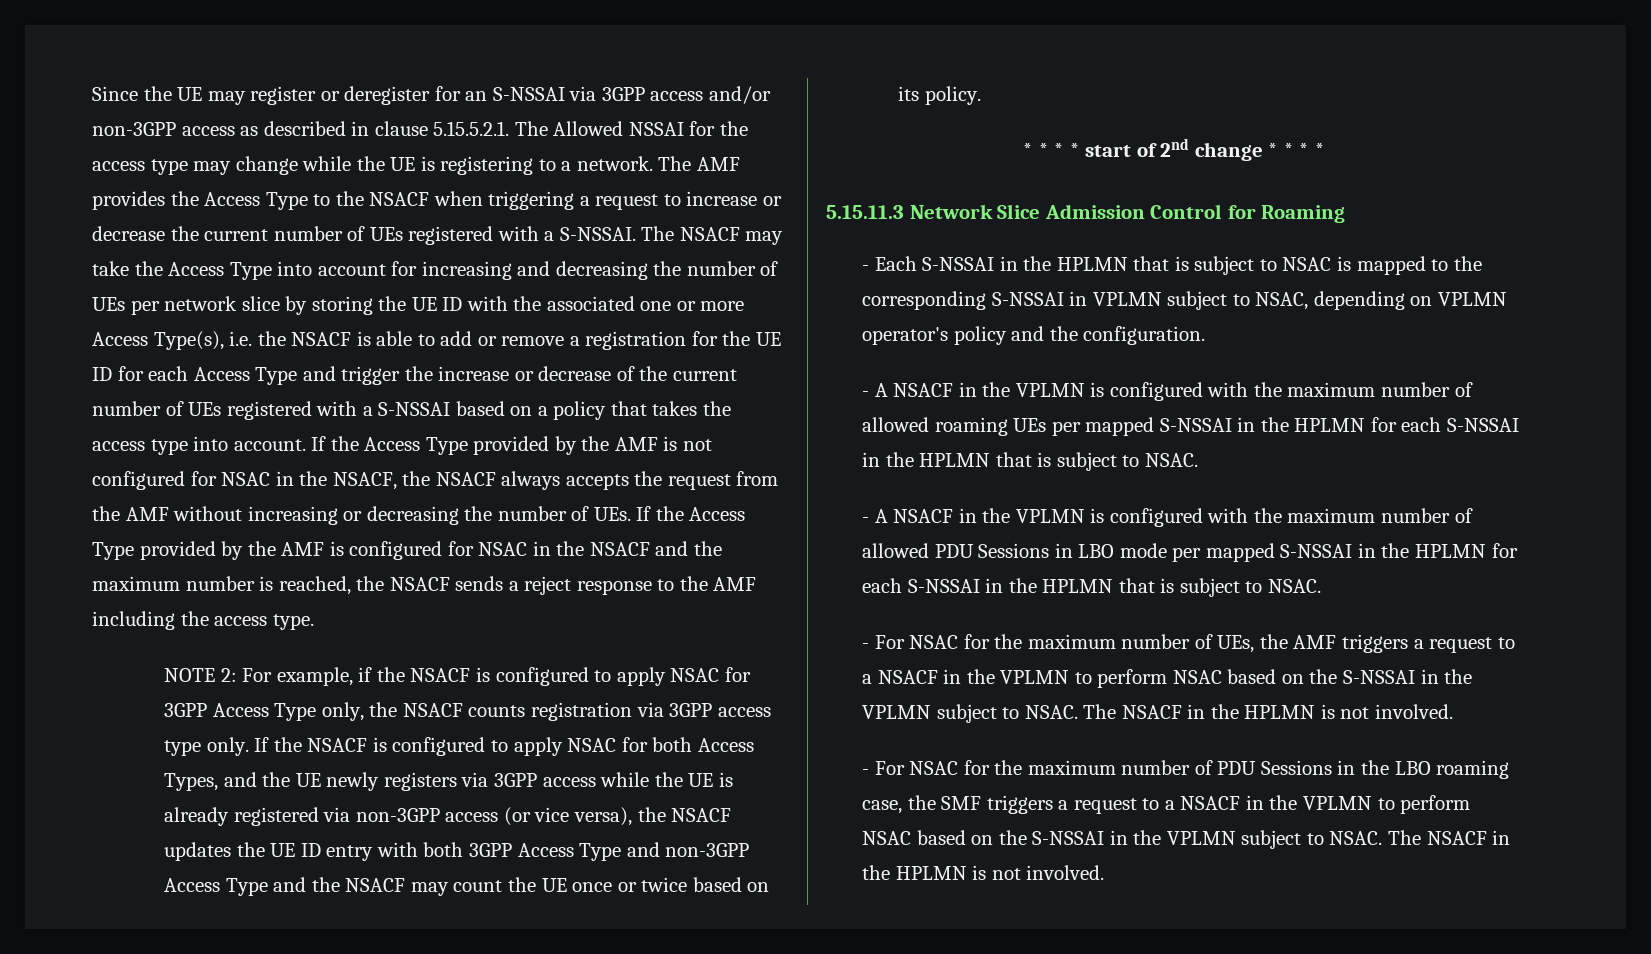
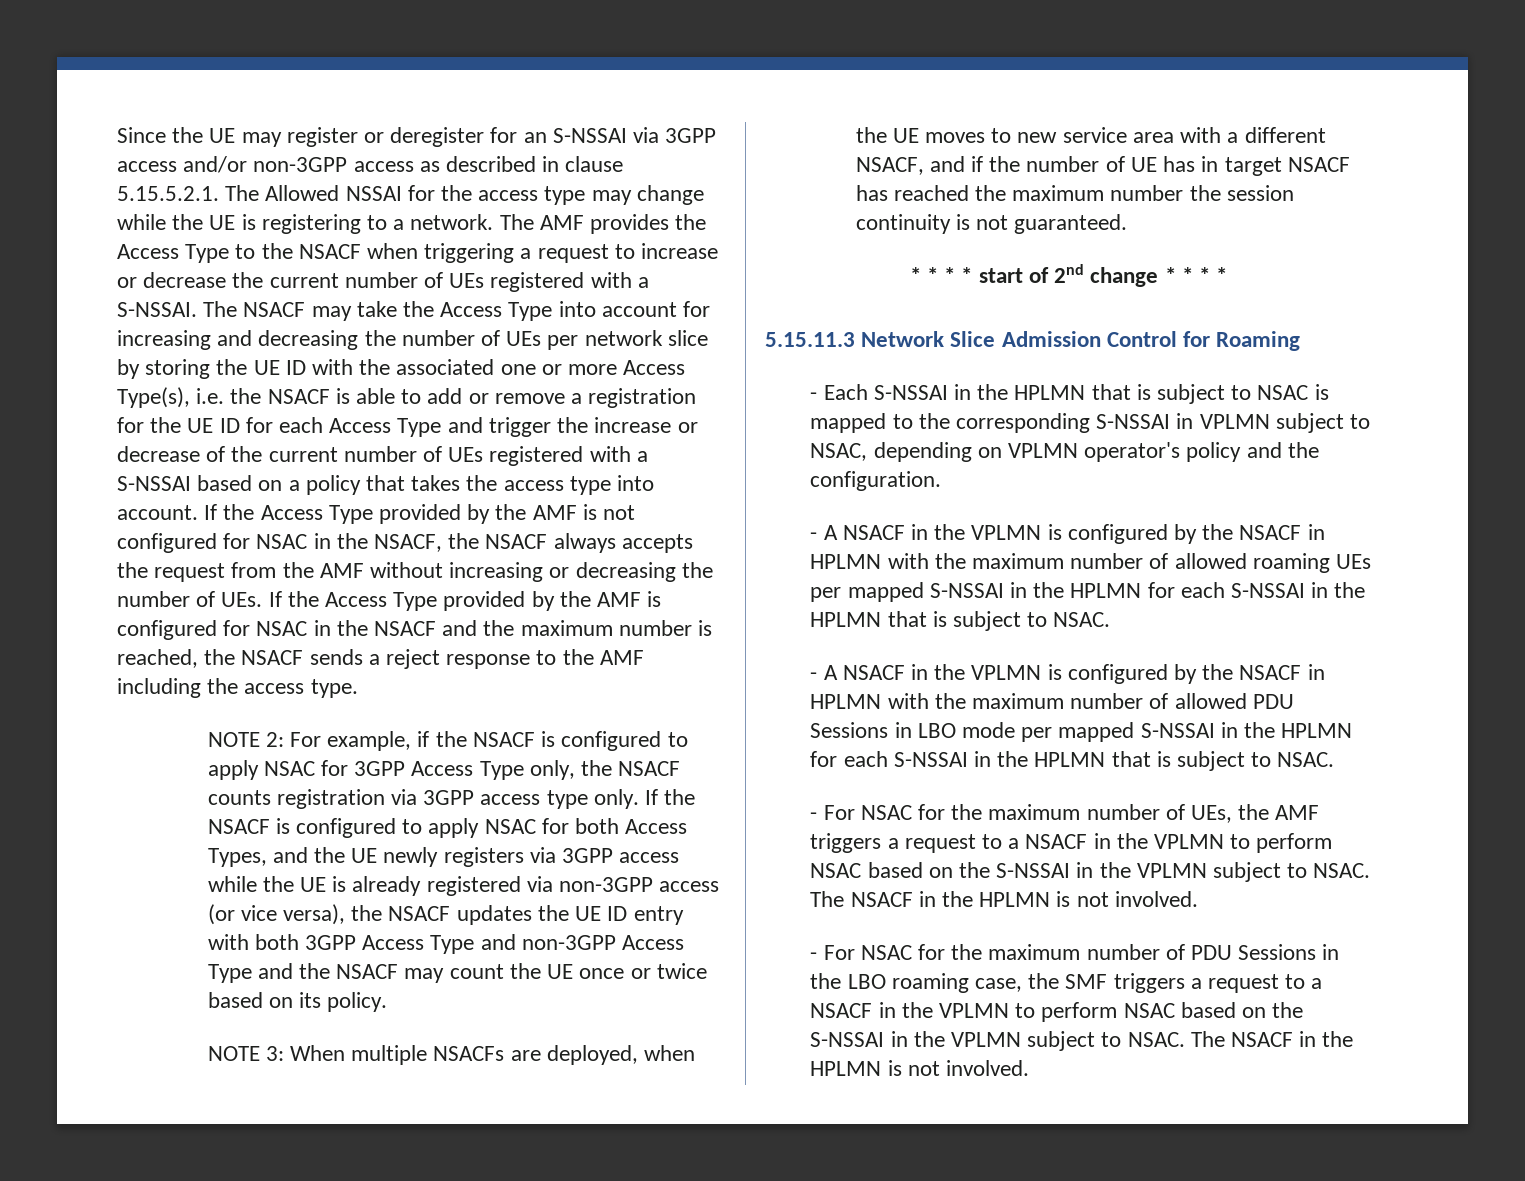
(981, 95) none -> [207,1045,696,1065] [855,127,1326,143] [855,156,1350,176] [855,185,1294,201] [855,214,1128,234] // NOTE 3: When multiple NSACFs are deployed, when the UE moves to new service area with a different NSACF, and if the number of UE has in target NSACF has reached the maximum number the session continuity is not guaranteed.
(1203, 391) none -> [1173,524,1325,544] [810,554,882,569] by the NSACF in HPLMN
(1203, 517) none -> [1173,664,1325,684] [810,694,882,709] by the NSACF in HPLMN

